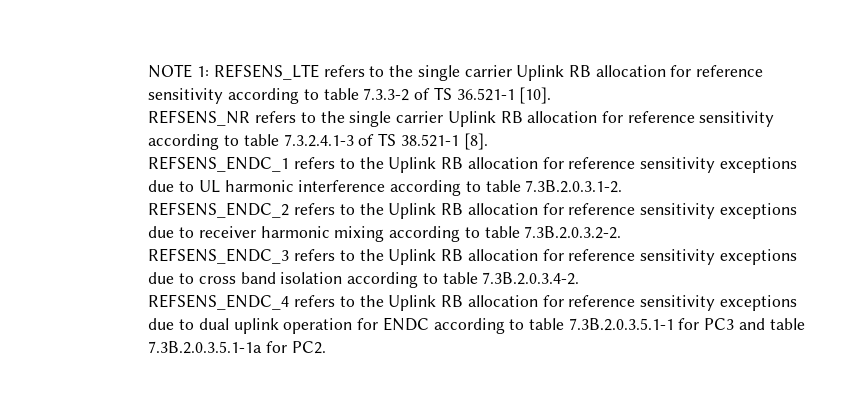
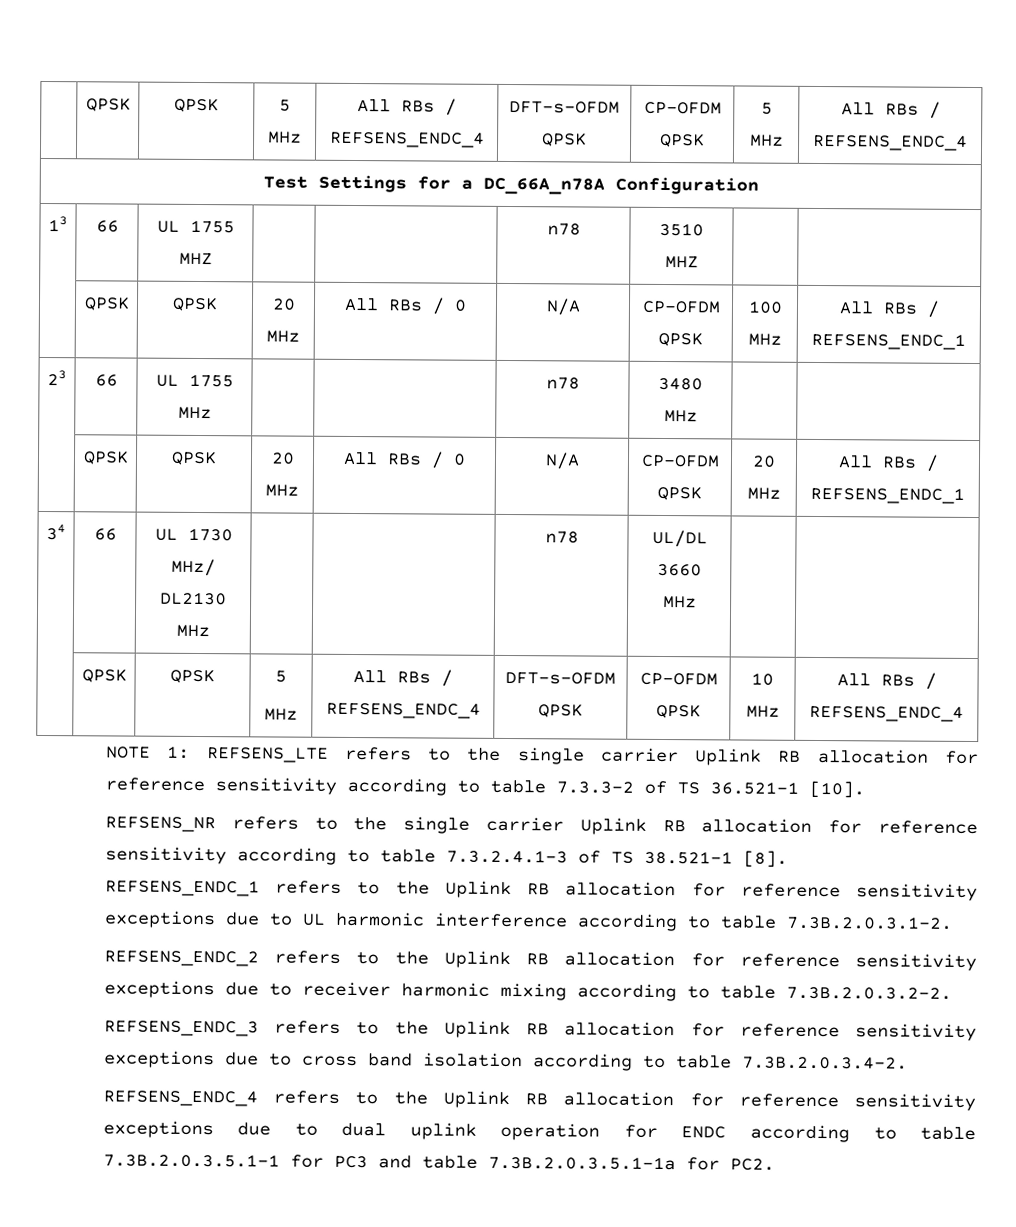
(148, 71) none -> [85,98,131,112] [174,98,219,113] [279,99,291,112] [268,131,302,144] [357,98,457,116] [329,131,485,148] [509,100,620,114] [542,133,587,147] [643,101,722,115] [660,133,705,148] [760,102,773,115] [749,134,784,147] [840,101,941,119] [812,134,968,151] [262,174,759,195] [48,216,68,232] [95,220,119,233] [156,219,235,234] [178,252,213,266] [546,223,581,236] [659,222,704,237] [664,256,699,269] [83,297,130,311] [172,297,218,312] [271,298,296,311] [266,330,300,343] [344,297,467,315] [545,298,581,316] [641,300,721,314] [658,332,703,347] [747,300,783,314] [747,333,782,346] [838,300,940,318] [811,332,966,350] [47,370,67,386] [94,374,118,387] [155,373,234,388] [177,406,212,420] [545,377,580,390] [658,377,703,391] [663,409,698,423] [82,451,129,465] [171,451,217,466] [270,452,295,465] [265,484,299,497] [343,451,466,469] [544,452,580,470] [640,454,720,468] [657,486,702,501] [752,455,776,468] [746,487,781,500] [837,454,939,472] [810,486,965,504] [46,524,66,541] [93,528,117,541] [154,527,233,542] [171,558,216,577] [160,591,227,606] [175,624,210,638] [544,531,579,544] [651,529,708,548] [657,563,702,577] [662,595,697,609] [81,669,127,683] [170,669,215,684] [275,670,287,683] [264,708,298,721] [353,669,453,687] [325,702,481,719] [505,671,616,685] [538,704,583,718] [639,672,718,686] [656,704,701,719] [751,672,774,686] [745,705,780,718] [836,672,937,690] [809,705,964,722] | QPSK | QPSK | 5 MHz | All RBs / REFSENS_ENDC_4 | DFT-s-OFDM QPSK | CP-OFDM QPSK | 5 MHz | All RBs / REFSENS_ENDC_4 // Test Settings for a DC_66A_n78A Configuration // 13 | 66 | UL 1755 MHZ | | | n78 | 3510 MHZ | | // | QPSK | QPSK | 20 MHz | All RBs / 0 | N/A | CP-OFDM QPSK | 100 MHz | All RBs / REFSENS_ENDC_1 // 23 | 66 | UL 1755 MHz | | | n78 | 3480 MHz | | // | QPSK | QPSK | 20 MHz | All RBs / 0 | N/A | CP-OFDM QPSK | 20 MHz | All RBs / REFSENS_ENDC_1 // 34 | 66 | UL 1730 MHz/ DL2130 MHz | | | n78 | UL/DL 3660 MHz | | // | QPSK | QPSK | 5 // MHz | All RBs / REFSENS_ENDC_4 | DFT-s-OFDM QPSK | CP-OFDM QPSK | 10 MHz | All RBs / REFSENS_ENDC_4 //

